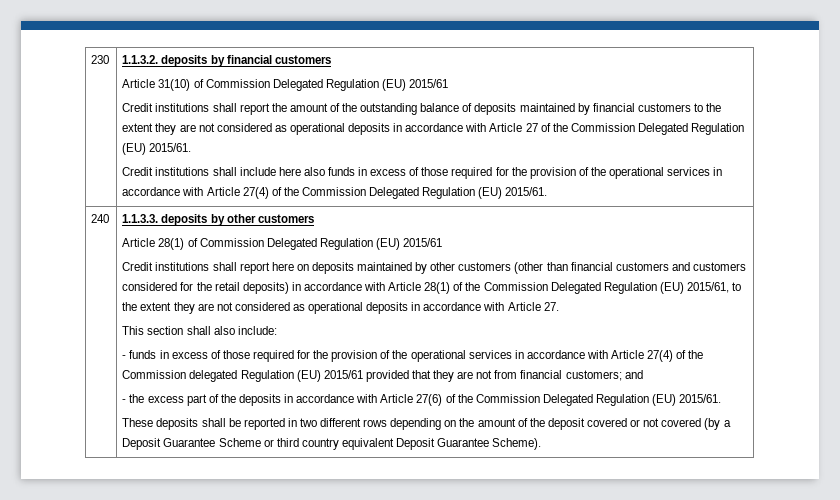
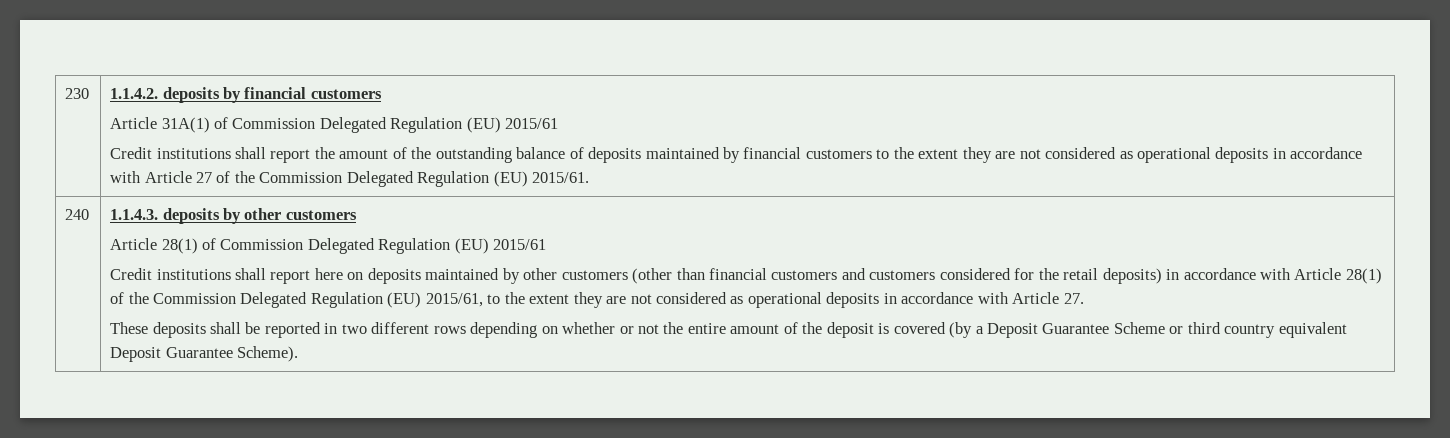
[122,55,159,64] 1.1.3.2. -> [110,88,159,99] 1.1.4.2.
[158,79,191,91] 31(10) -> [161,117,210,133] 31A(1)
[122,167,723,179] [122,187,548,199] // Credit institutions shall include here also funds in excess of those required for the provision of the operational services in accordance with Article 27(4) of the Commission Delegated Regulation (EU) 2015/61. -> (590, 177) none
[122,214,159,223] 1.1.3.3. -> [110,209,159,220] 1.1.4.3.
[122,326,277,335] [122,350,704,362] [122,370,643,382] [122,394,722,406] // This section shall also include: // - funds in excess of those required for the provision of the operational services in accordance with Article 27(4) of the Commission delegated Regulation (EU) 2015/61 provided that they are not from financial customers; and // - the excess part of the deposits in accordance with Article 27(6) of the Commission Delegated Regulation (EU) 2015/61. -> (1084, 298) none
[459,418,475,427] the -> [562,322,726,334] whether or not the entire
[586,418,660,427] covered or not -> [878,323,890,334] is

